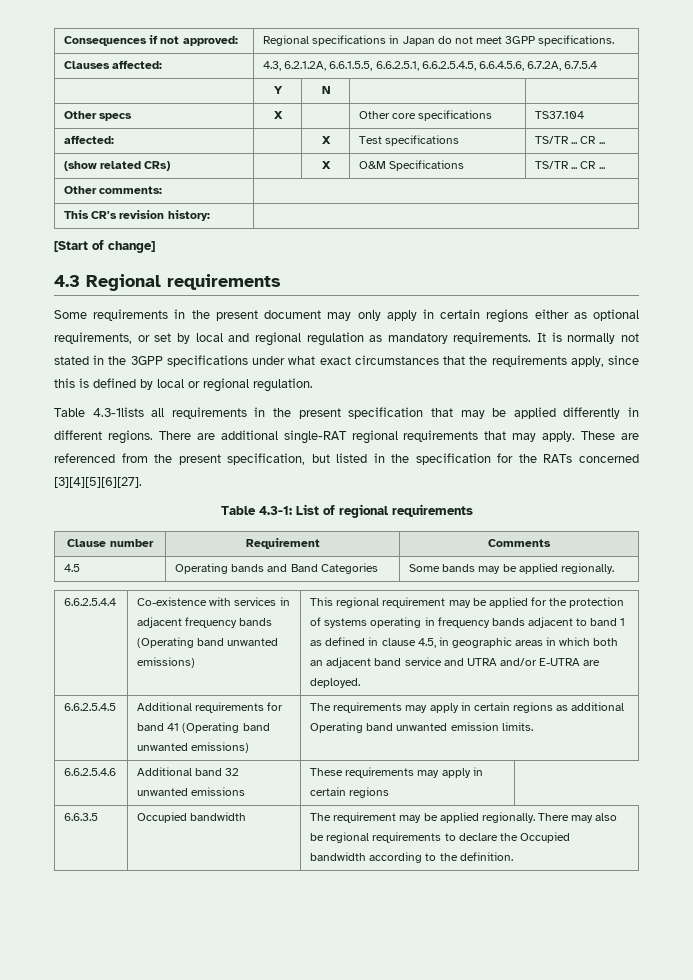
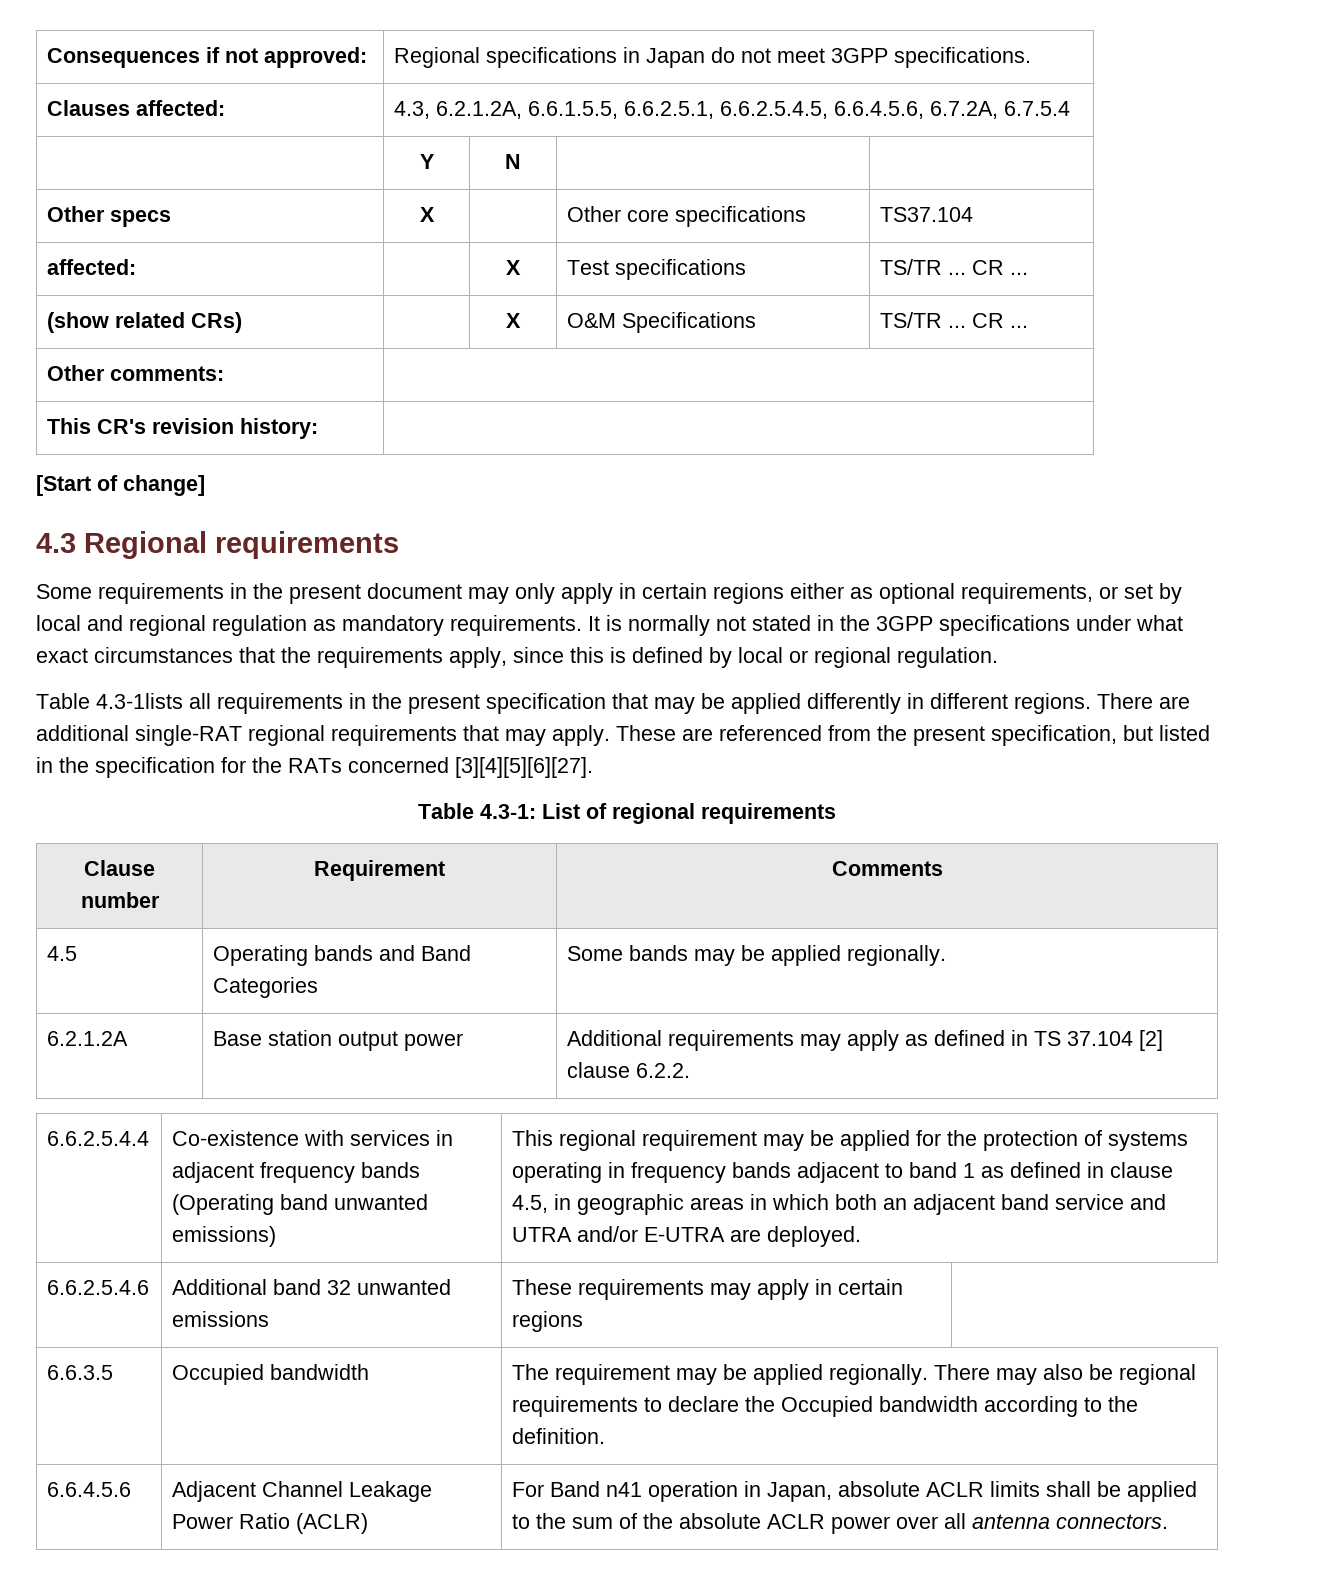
(614, 568) none -> [47,1031,129,1046] [213,1030,464,1051] [567,1030,1164,1051] [567,1062,691,1078] // 6.2.1.2A | Base station output power | Additional requirements may apply as defined in TS 37.104 [2] clause 6.2.2.
[64,703,117,711] [137,702,284,713] [137,722,270,733] [137,742,250,753] [310,702,625,713] [310,722,533,733] // 6.6.2.5.4.5 | Additional requirements for band 41 (Operating band unwanted emissions) | The requirements may apply in certain regions as additional Operating band unwanted emission limits. -> (862, 1236) none
(513, 856) none -> [47,1482,132,1497] [172,1481,433,1502] [172,1513,369,1534] [512,1481,1198,1502] [512,1513,1169,1534] // 6.6.4.5.6 | Adjacent Channel Leakage Power Ratio (ACLR) | For Band n41 operation in Japan, absolute ACLR limits shall be applied to the sum of the absolute ACLR power over all antenna connectors.

